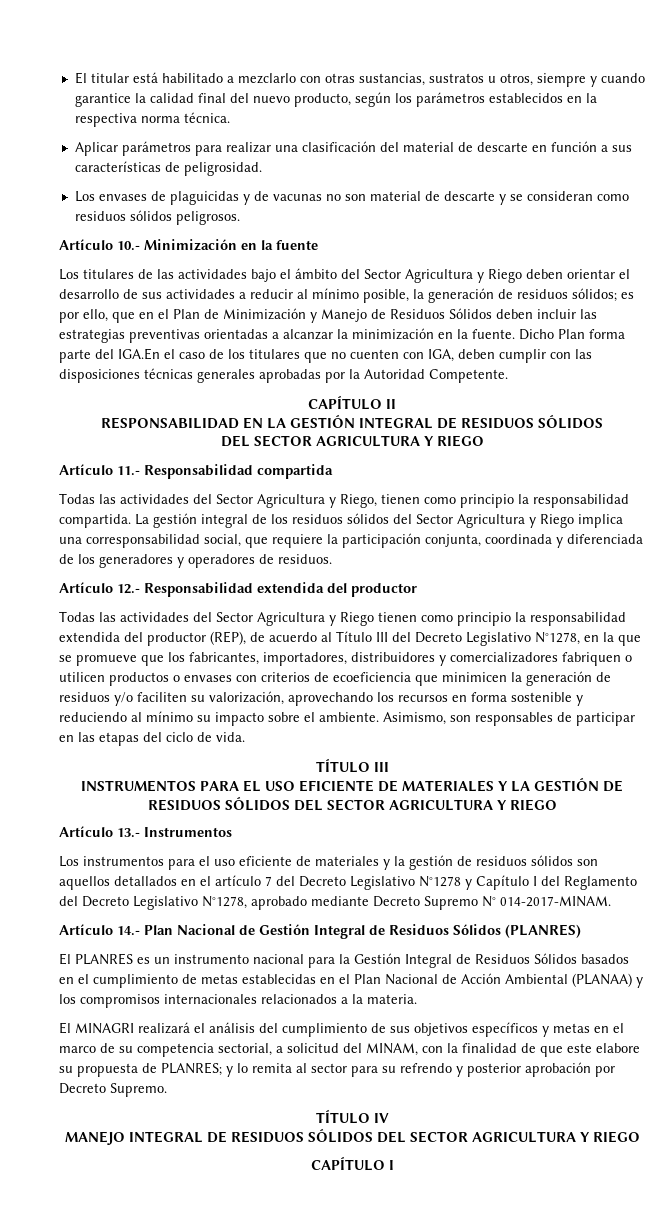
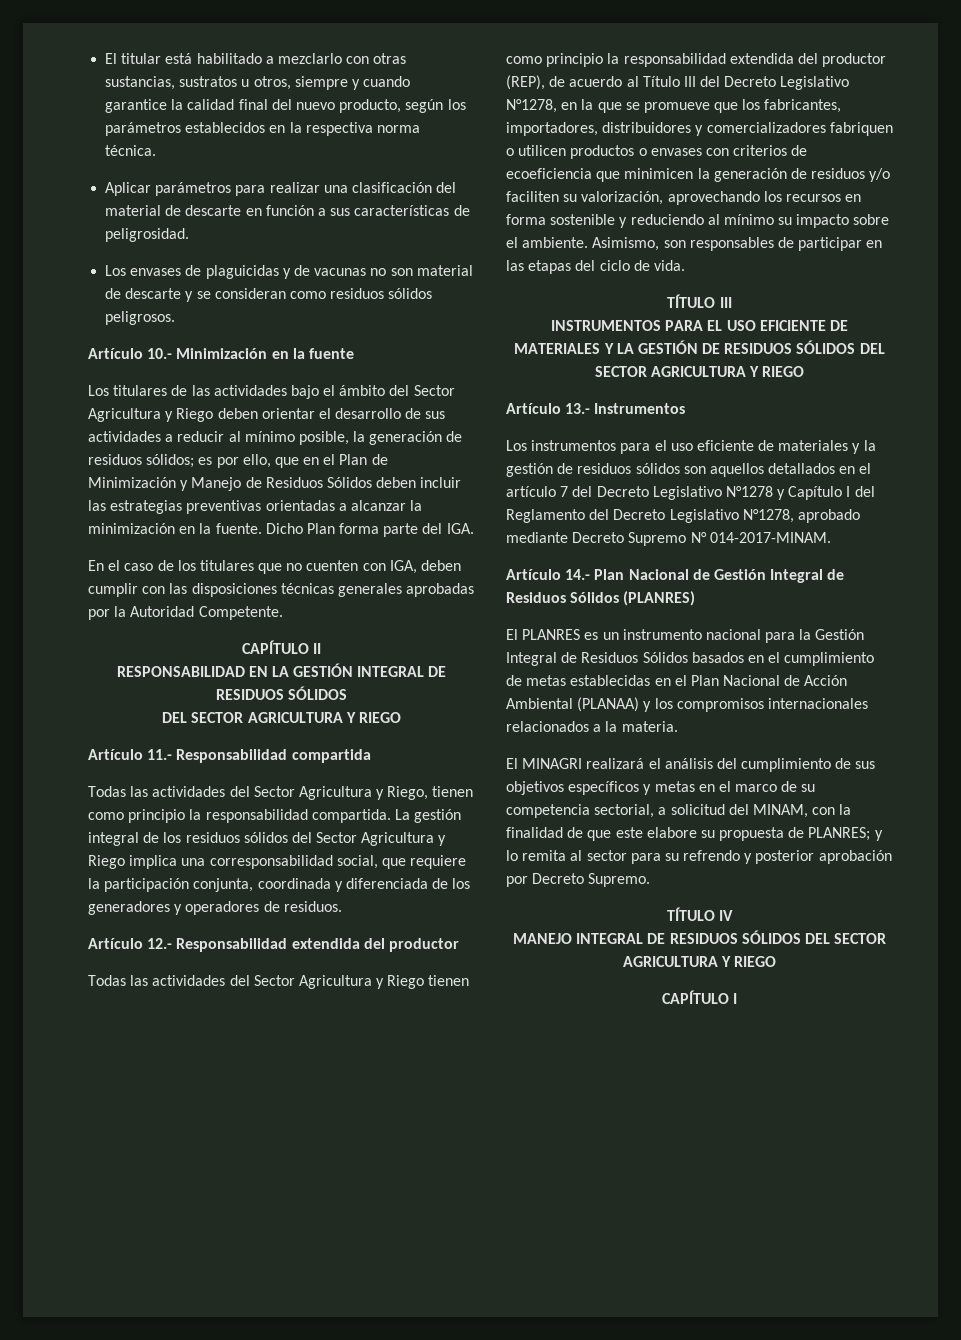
[118,348,160,360] IGA.En -> [446,523,474,534] [88,560,104,571] IGA. // En

